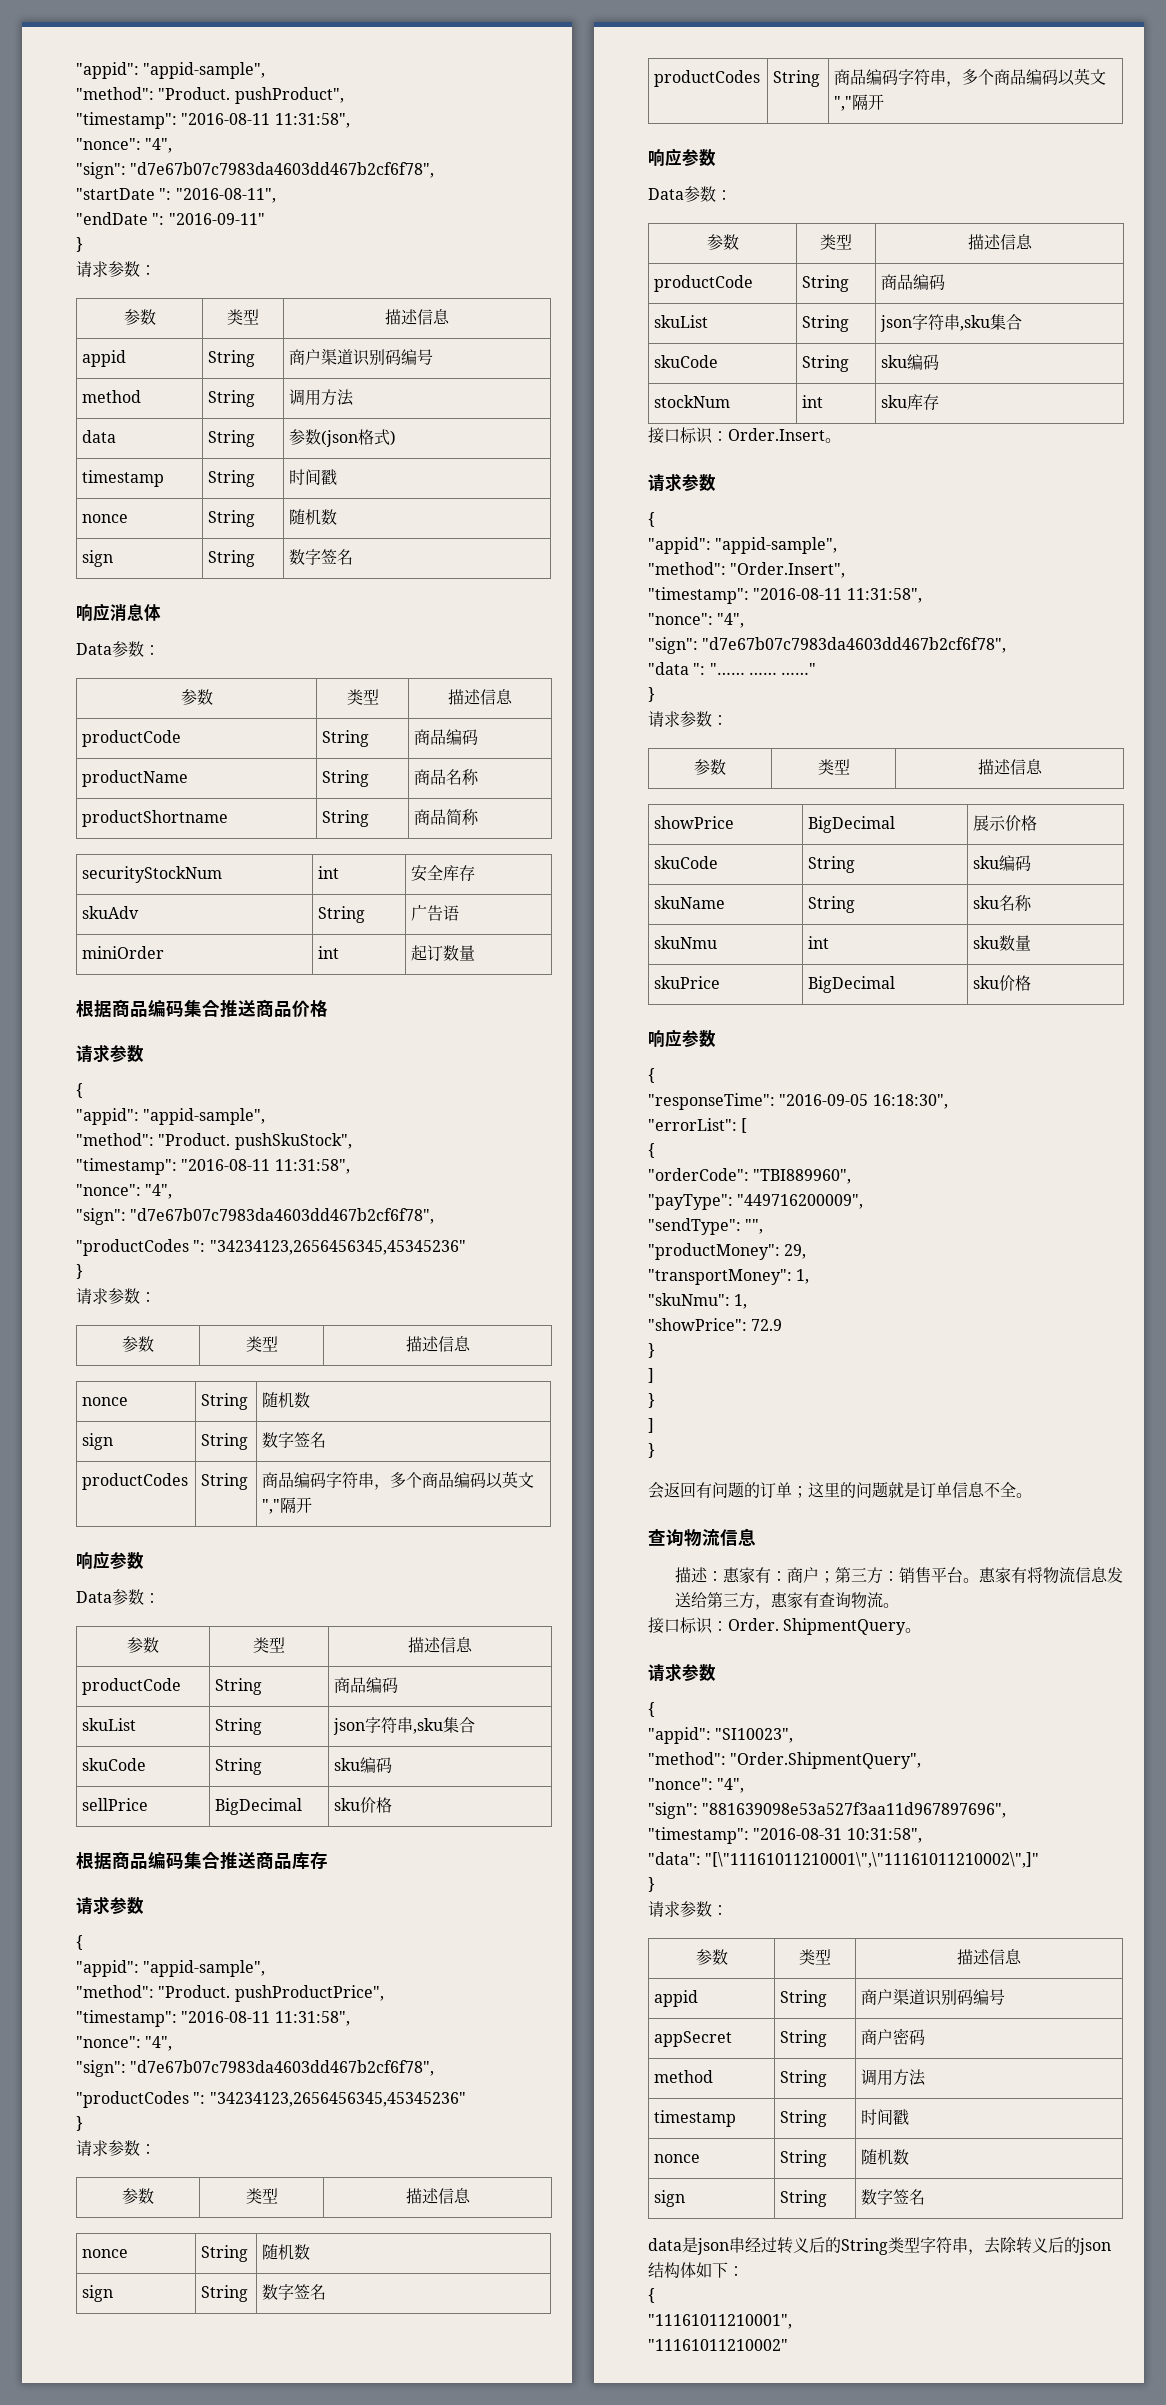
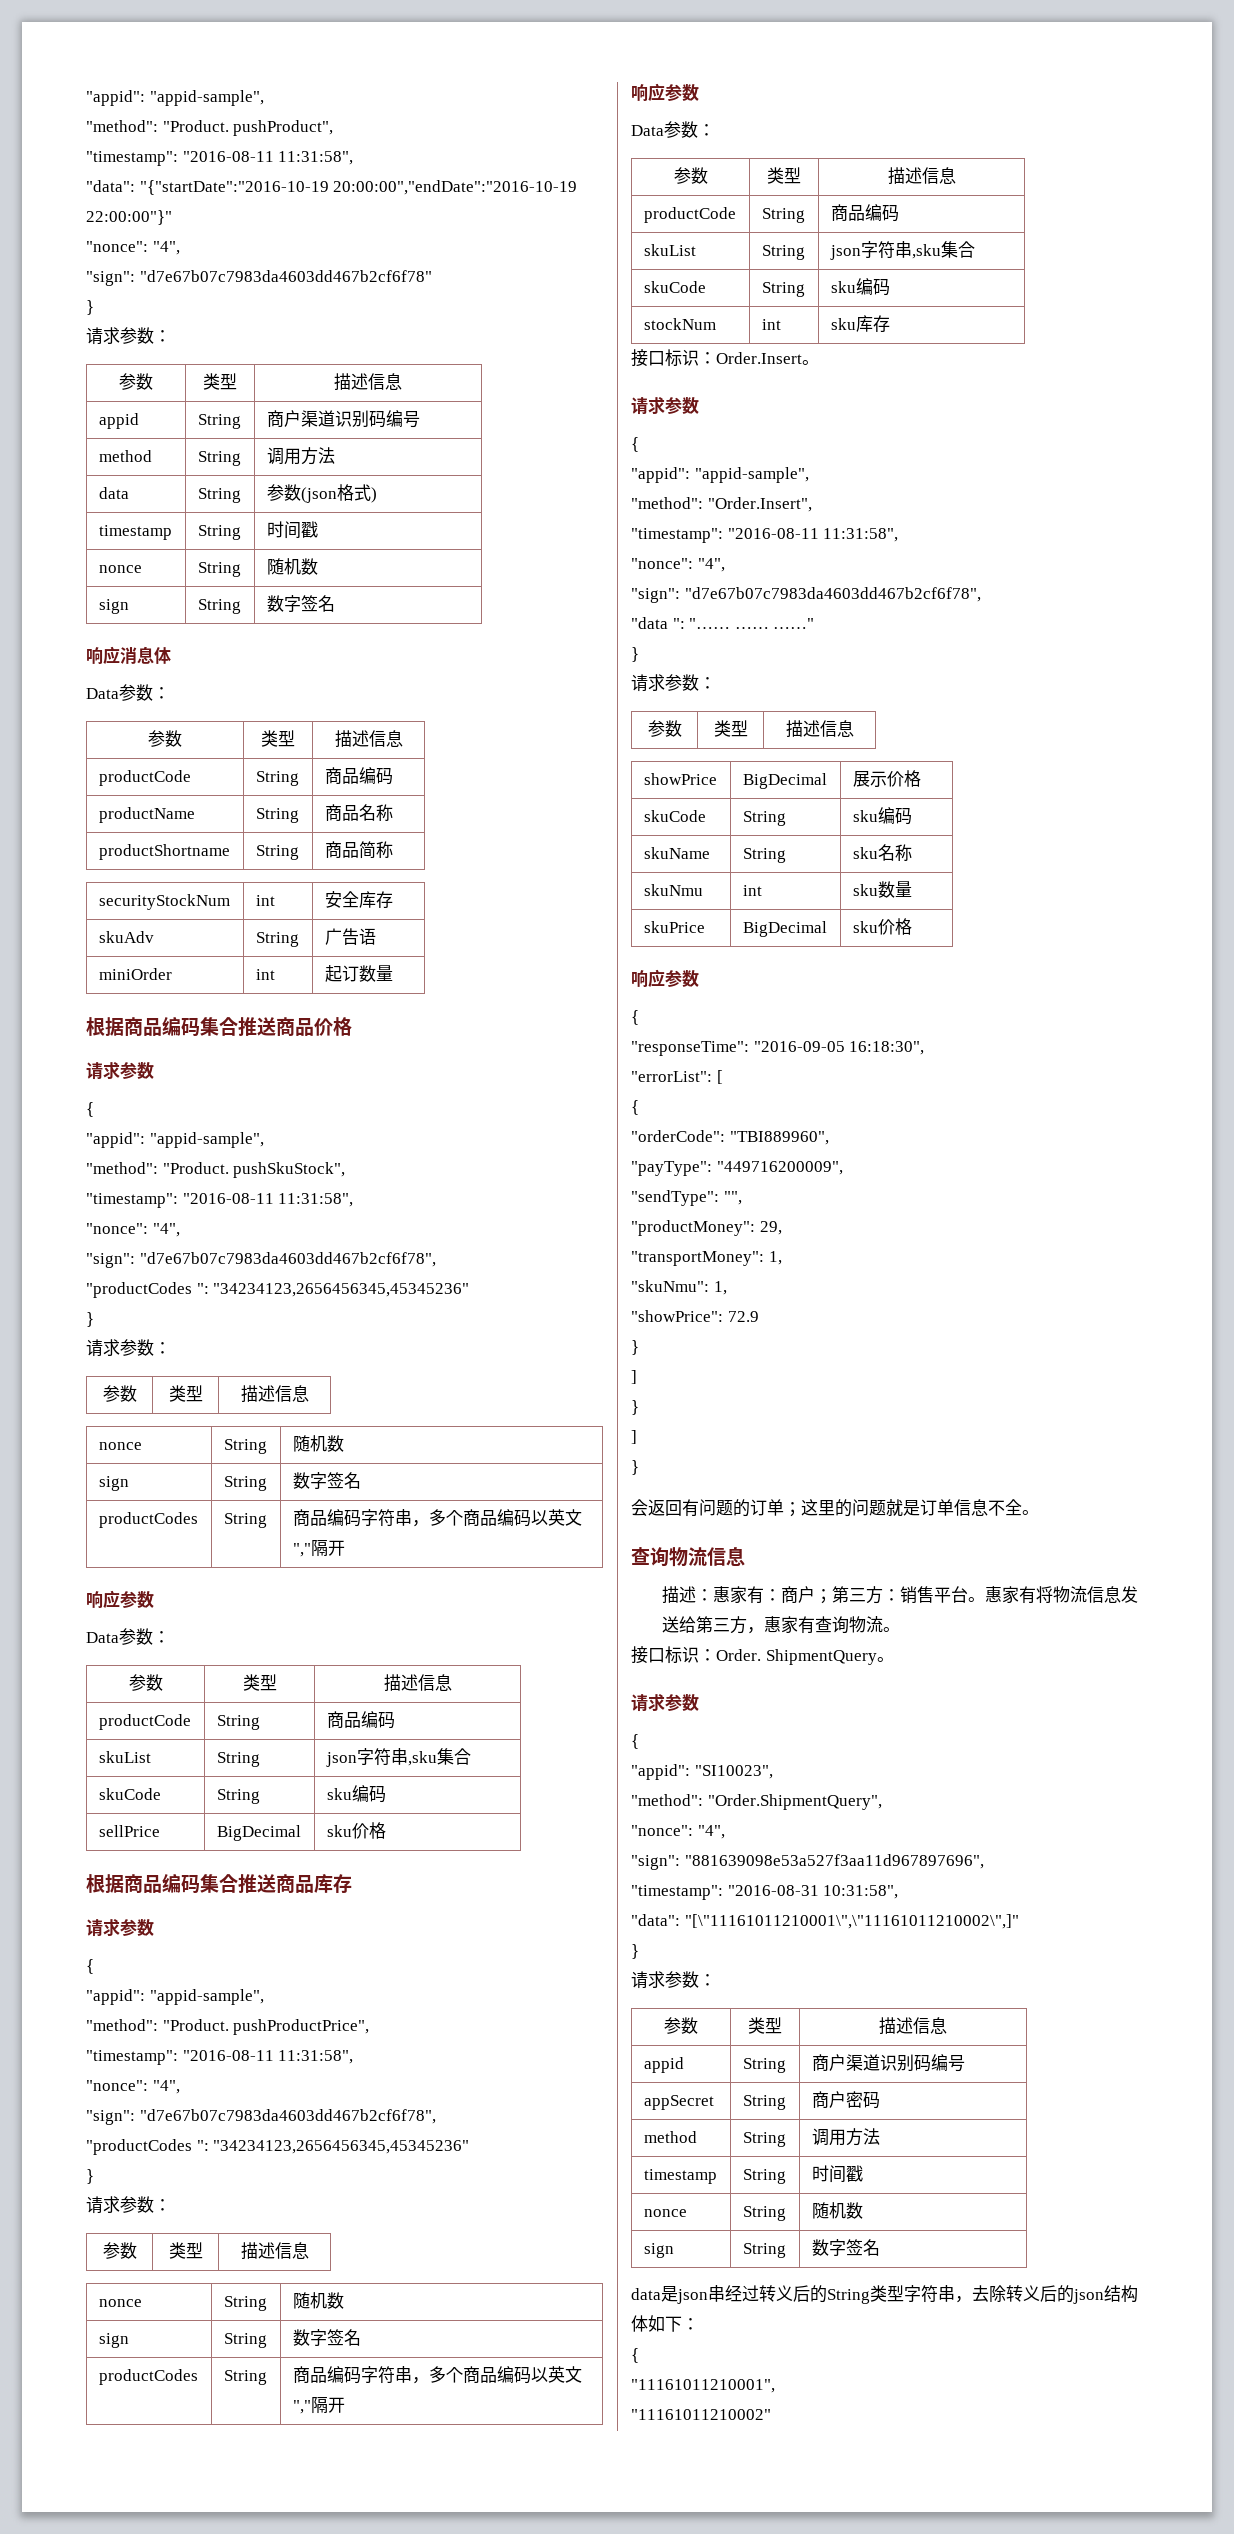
[76,138,173,153] [76,162,435,179] [76,188,276,203] [76,212,265,225] // "nonce": "4", // "sign": "d7e67b07c7983da4603dd467b2cf6f78", // "startDate ": "2016-08-11", // "endDate ": "2016-09-11" -> [86,180,578,195] [86,210,172,225] [86,241,180,255] [86,270,432,286] // "data": "{"startDate":"2016-10-19 20:00:00","endDate":"2016-10-19 22:00:00"}" // "nonce": "4", // "sign": "d7e67b07c7983da4603dd467b2cf6f78"

